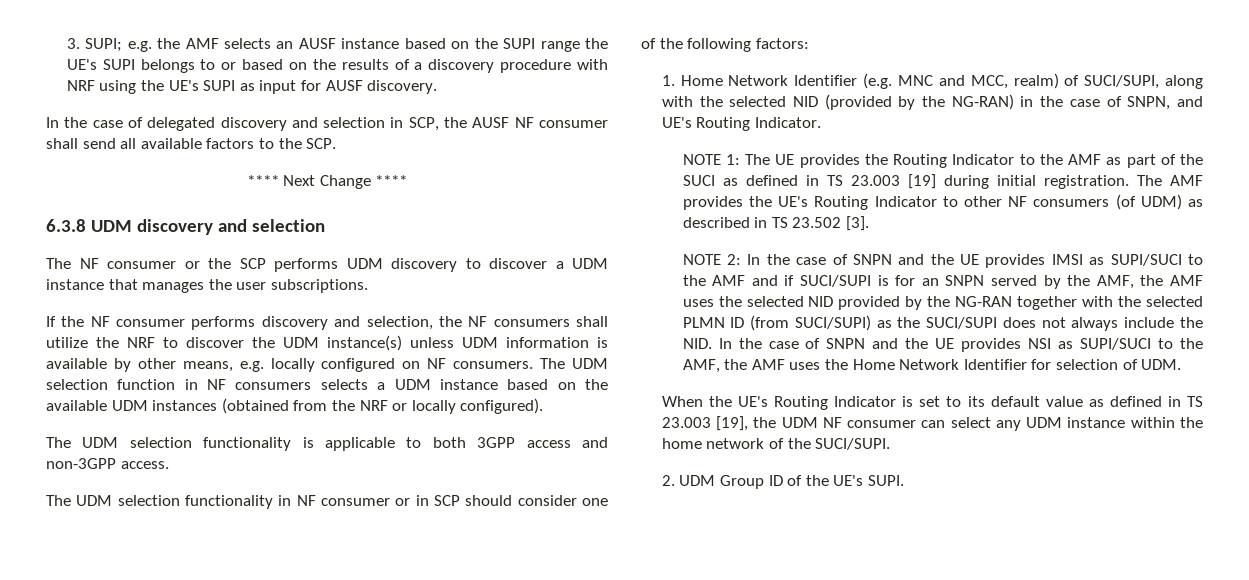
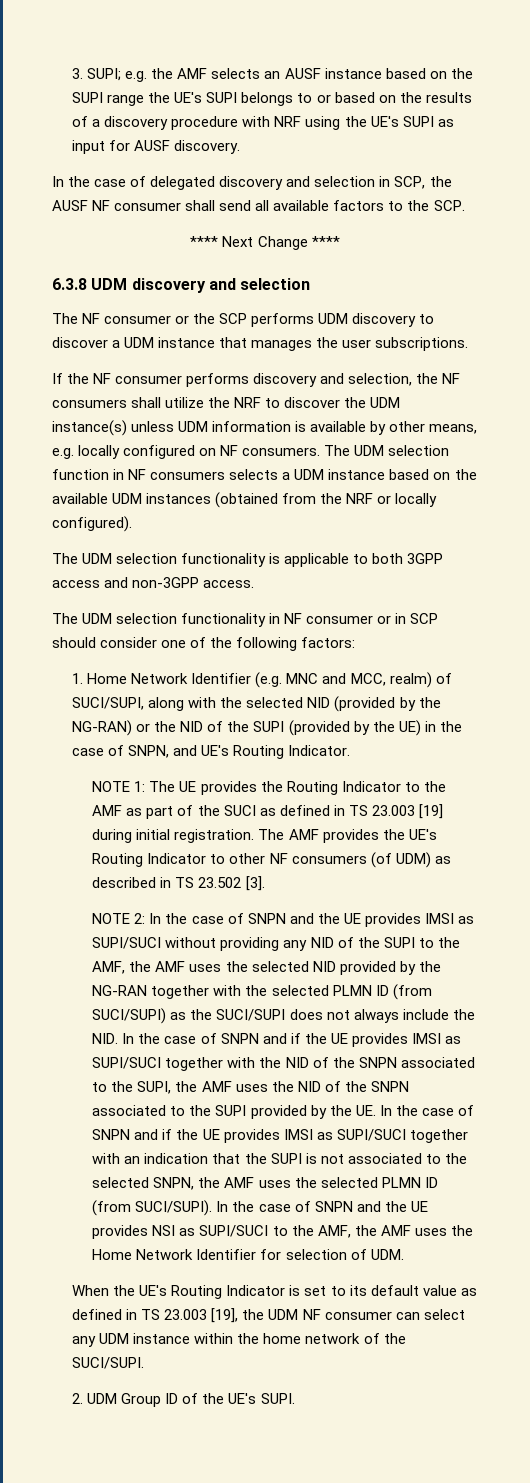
(1014, 102) none -> [136,720,421,736] or the NID of the SUPI (provided by the UE)
[1188,254,1203,265] [682,275,1061,289] to the AMF and if SUCI/SUPI is for an SNPN served by -> [165,937,434,951] without providing any NID of the SUPI to
(899, 343) none -> [290,1033,461,1047] [92,1057,475,1071] [92,1081,409,1094] [92,1105,474,1119] [92,1129,468,1143] [92,1153,467,1164] [92,1177,438,1190] [92,1200,381,1216] if the UE provides IMSI as SUPI/SUCI together with the NID of the SNPN associated to the SUPI, the AMF uses the NID of the SNPN associated to the SUPI provided by the UE. In the case of SNPN and if the UE provides IMSI as SUPI/SUCI together with an indication that the SUPI is not associated to the selected SNPN, the AMF uses the selected PLMN ID (from SUCI/SUPI). In the case of SNPN and

